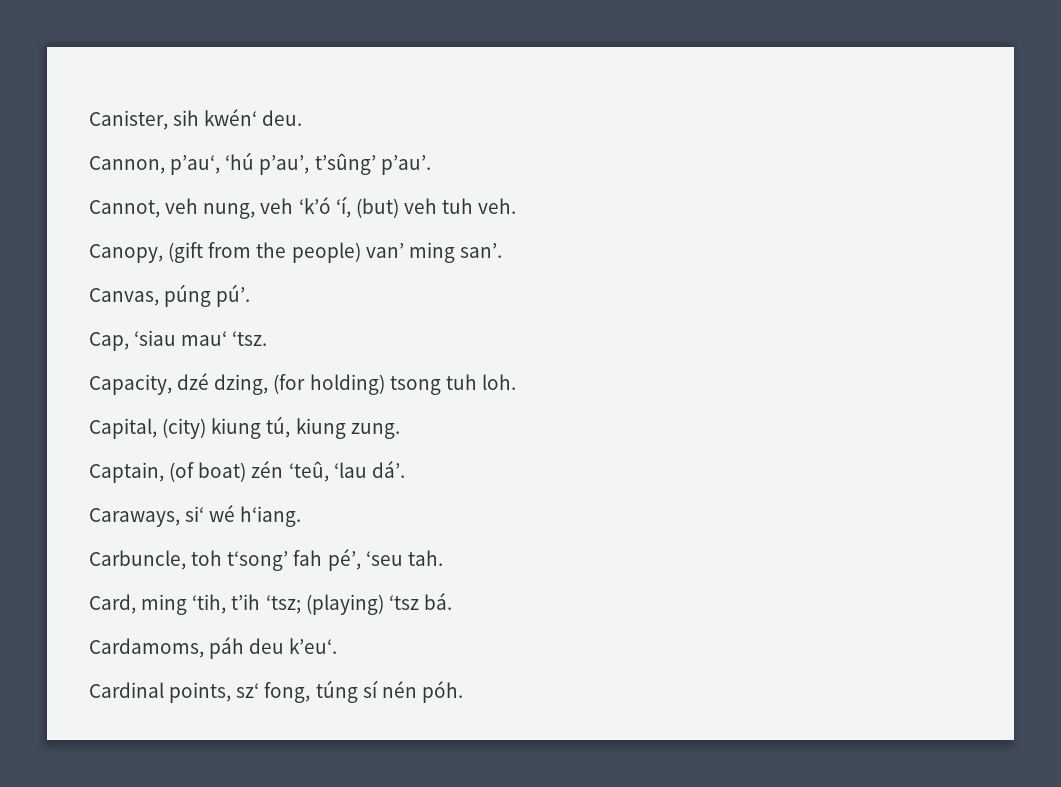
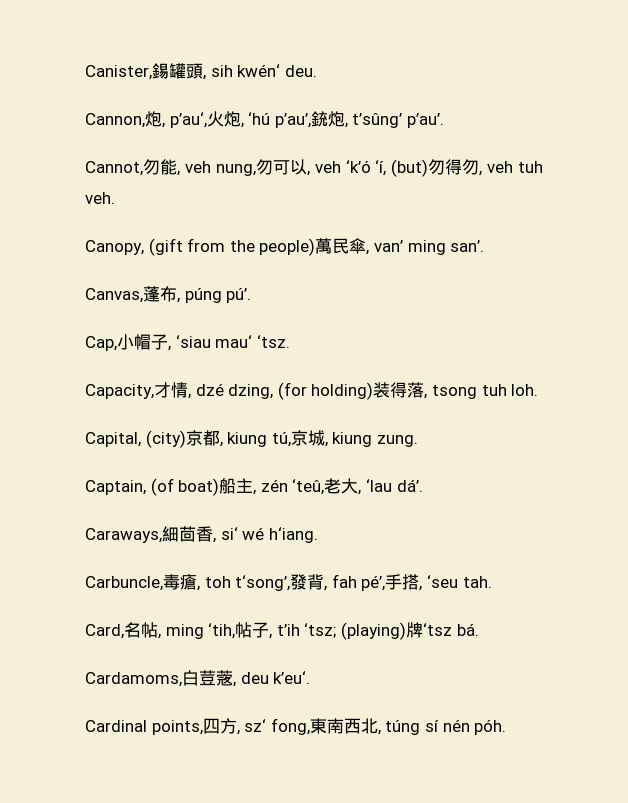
(168, 120) none -> [152,63,206,80] 錫罐頭,
[170,152,431,175] [89,198,256,219] p’au‘, ‘hú p’au’, t’sûng’ p’au’. // Cannot, veh nung, -> [145,111,444,128] [85,159,310,176] 炮, p’au‘,火炮, ‘hú p’au’,銃炮, t’sûng’ p’au’. // Cannot,勿能, veh nung,勿可以,
(399, 208) none -> [428,159,483,176] 勿得勿,
(361, 252) none -> [315,238,370,255] 萬民傘,
(159, 297) none -> [143,286,180,303] 蓬布,
(129, 341) none -> [117,334,171,351] 小帽子,
(172, 384) none -> [154,382,191,399] 才情,
(385, 384) none -> [373,382,428,399] 装得落,
[211,416,291,439] kiung tú, -> [185,430,328,447] 京都, kiung tú,京城,
[251,461,329,482] zén ‘teû, -> [219,478,362,495] 船主, zén ‘teû,老大,
(180, 517) none -> [162,526,216,543] 細茴香,
[191,549,443,571] [89,594,227,615] toh t‘song’ fah pé’, ‘seu tah. // Card, ming ‘tih, -> [163,573,492,591] [85,622,273,639] 毒瘡, toh t‘song’,發背, fah pé’,手搭, ‘seu tah. // Card,名帖, ming ‘tih,帖子,
(384, 604) none -> [405,622,423,638] 牌
[209,637,245,659] páh -> [182,670,236,687] 白荳蔲,
[236,682,311,703] sz‘ fong, -> [202,718,381,735] 四方, sz‘ fong,東南西北,

